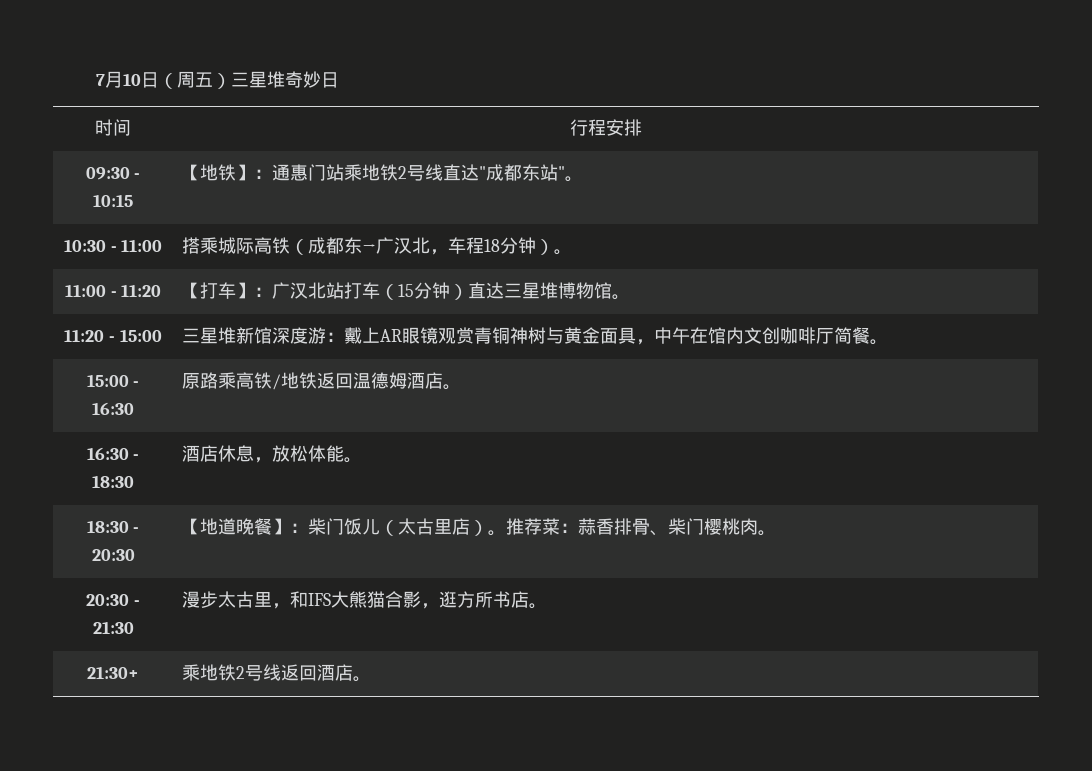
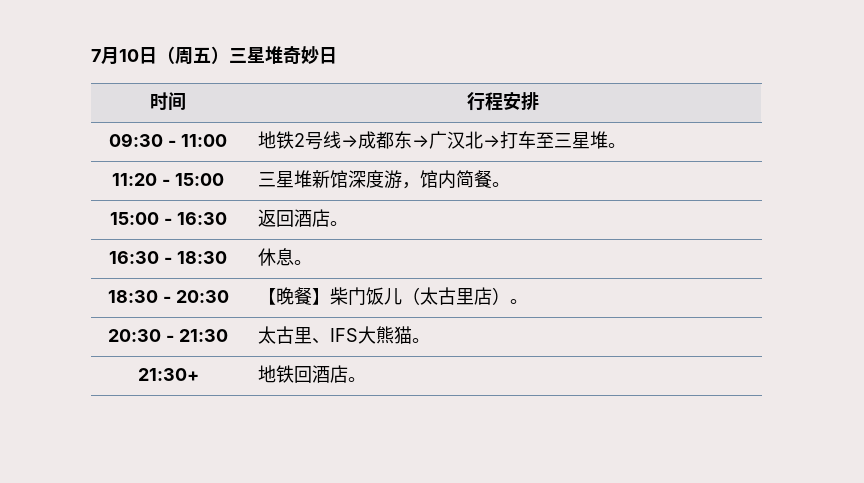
[93,194,133,207] [182,164,584,182] [63,239,163,252] [182,237,573,255] [64,284,162,297] [182,282,613,300] 10:15 | 【地铁】：通惠门站乘地铁2号线直达"成都东站"。 // 10:30 - 11:00 | 搭乘城际高铁（成都东→广汉北，车程18分钟）。 // 11:00 - 11:20 | 【打车】：广汉北站打车（15分钟）直达三星堆博物馆 -> [181,134,227,147] [258,131,609,150] 11:00 | 地铁2号线→成都东→广汉北→打车至三星堆
[326,327,835,345] ：戴上AR眼镜观赏青铜神树与黄金面具，中午在馆内文创咖啡厅 -> [402,170,457,189] ，馆内
[182,372,408,390] 原路乘高铁/地铁返回温德姆 -> [258,209,295,227] 返回
[182,445,345,463] 酒店休息，放松体能 -> [258,248,295,266] 休息
[200,518,309,535] 地道晚餐】： -> [276,287,331,305] 晚餐】
[506,518,777,536] [86,594,140,606] [92,621,134,634] [182,591,548,609] [87,666,139,679] [182,664,300,681] 推荐菜：蒜香排骨、柴门樱桃肉。 // 20:30 - 21:30 | 漫步太古里，和IFS大熊猫合影，逛方所书店。 // 21:30+ | 乘地铁2号线返 -> [108,329,228,342] [258,326,431,344] [137,368,199,381] [258,365,295,383] // 20:30 - 21:30 | 太古里、IFS大熊猫。 // 21:30+ | 地铁

